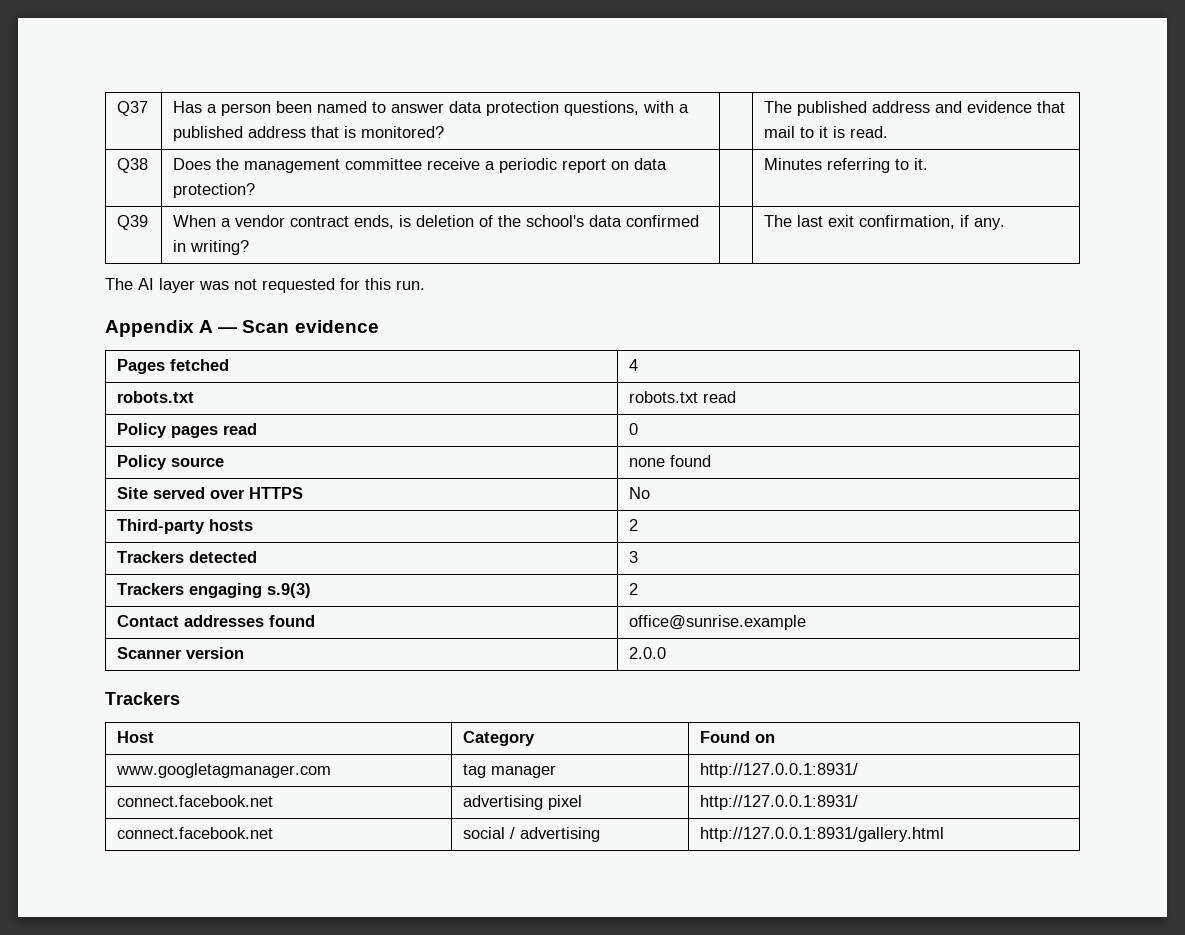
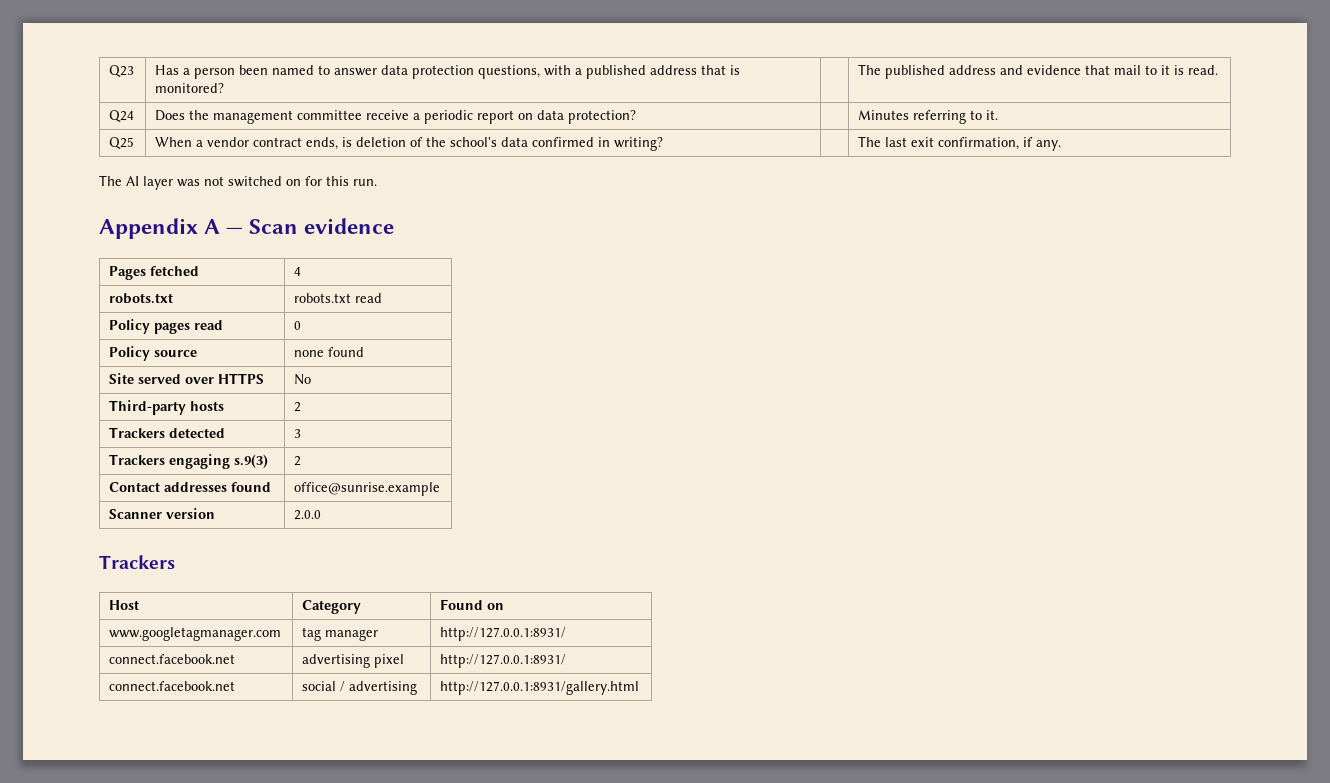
[117,101,149,116] Q37 -> [109,65,135,77] Q23
[117,158,149,173] Q38 -> [109,110,135,122] Q24
[117,215,149,230] Q39 -> [109,137,135,149] Q25
[262,278,335,293] requested -> [228,176,301,187] switched on

